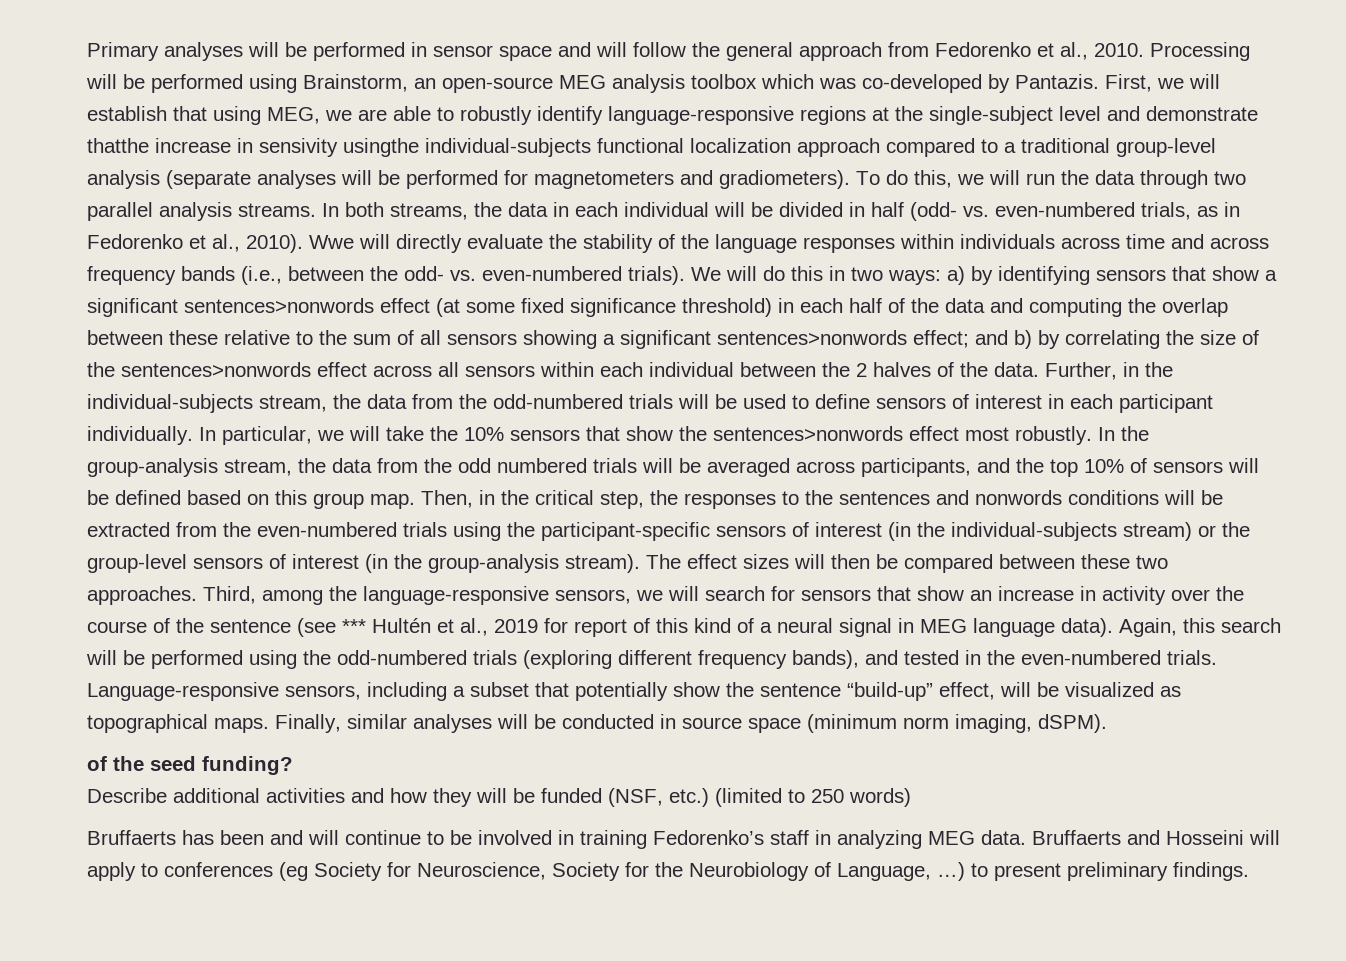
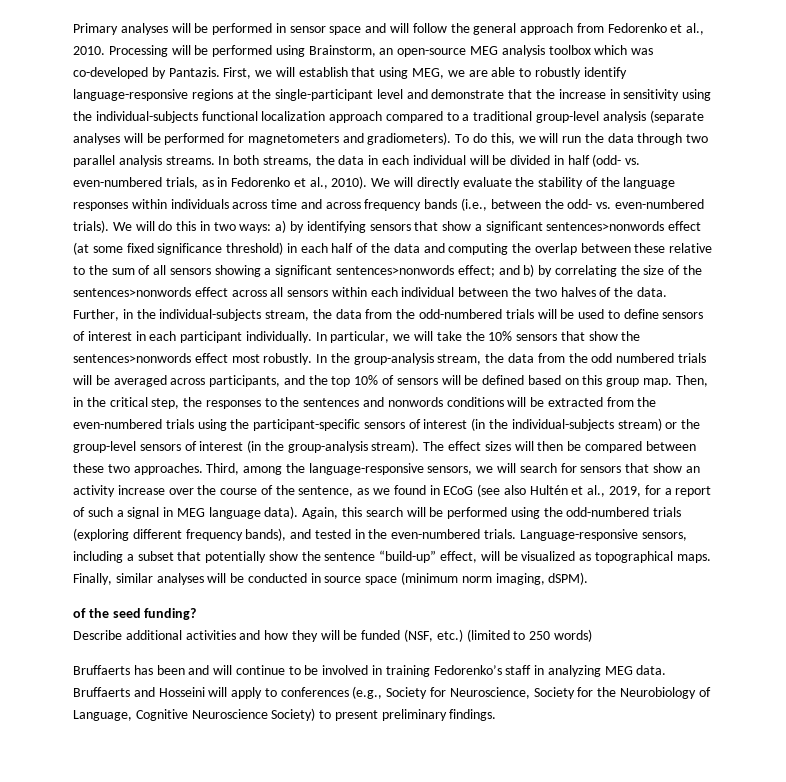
[929,106,1053,125] single-subject -> [275,89,374,101] single-participant
[87,138,419,157] thatthe increase in sensivity usingthe -> [508,89,712,101] [73,111,92,121] that the increase in sensitivity using the
[309,235,354,249] Wwe -> [371,178,391,187] We
[856,363,867,377] 2 -> [534,288,557,297] two
[998,586,1166,605] increase in activity -> [73,485,165,497] activity increase
[210,618,833,637] sentence (see *** Hultén et al., 2019 for report of this kind of a neural -> [298,484,712,497] [73,507,124,517] sentence, as we found in ECoG (see also Hultén et al., 2019, for a report of such a
[279,862,308,881] (eg -> [352,686,383,699] (e.g.,
[937,862,965,881] …) -> [135,708,316,721] Cognitive Neuroscience Society)

